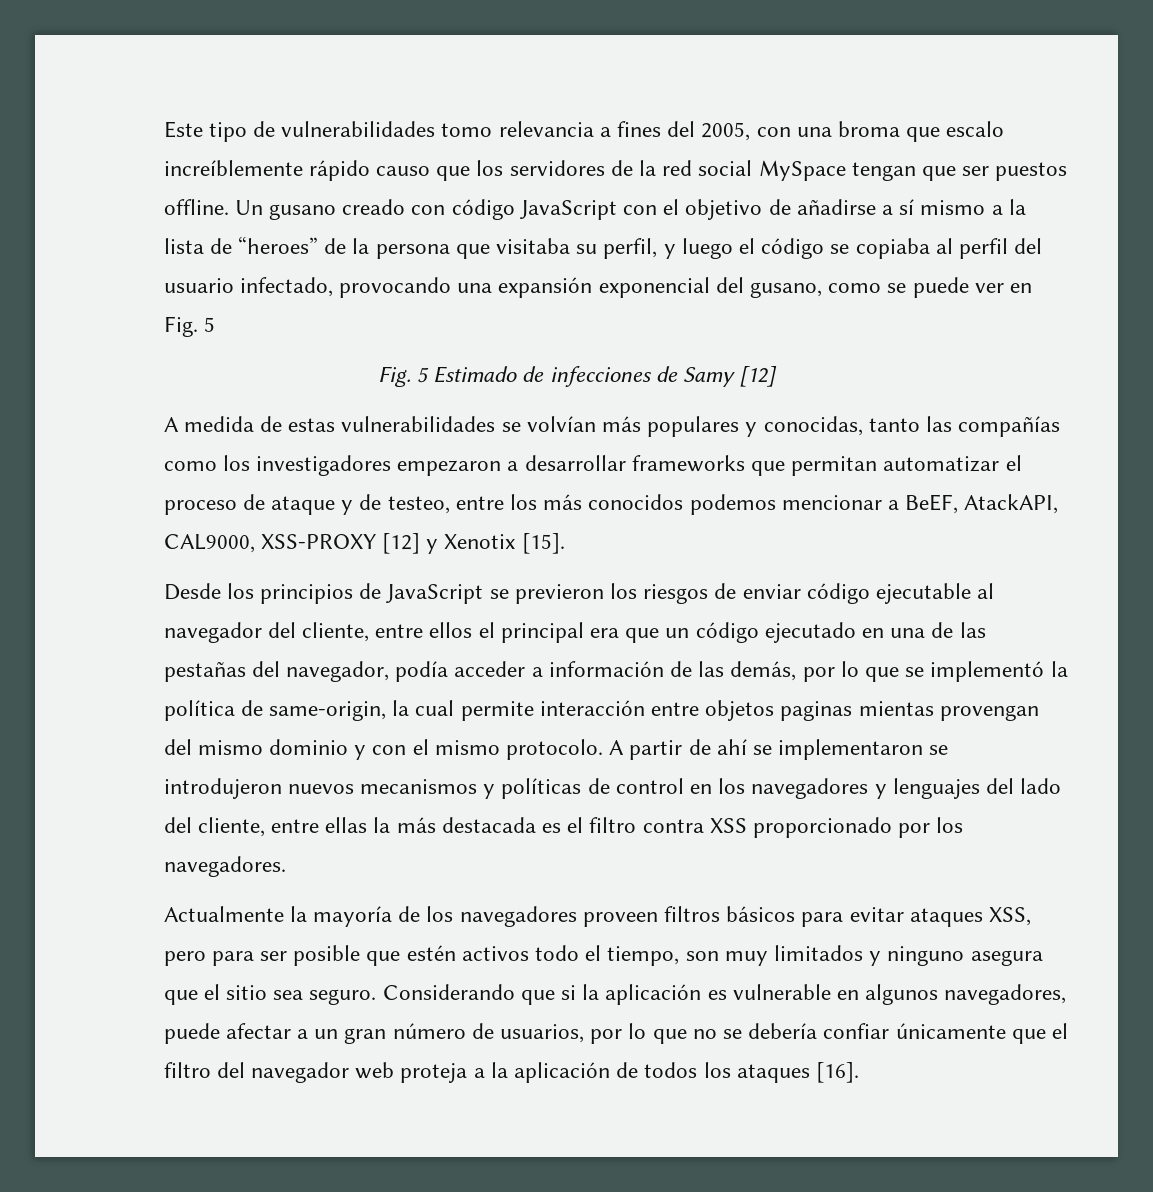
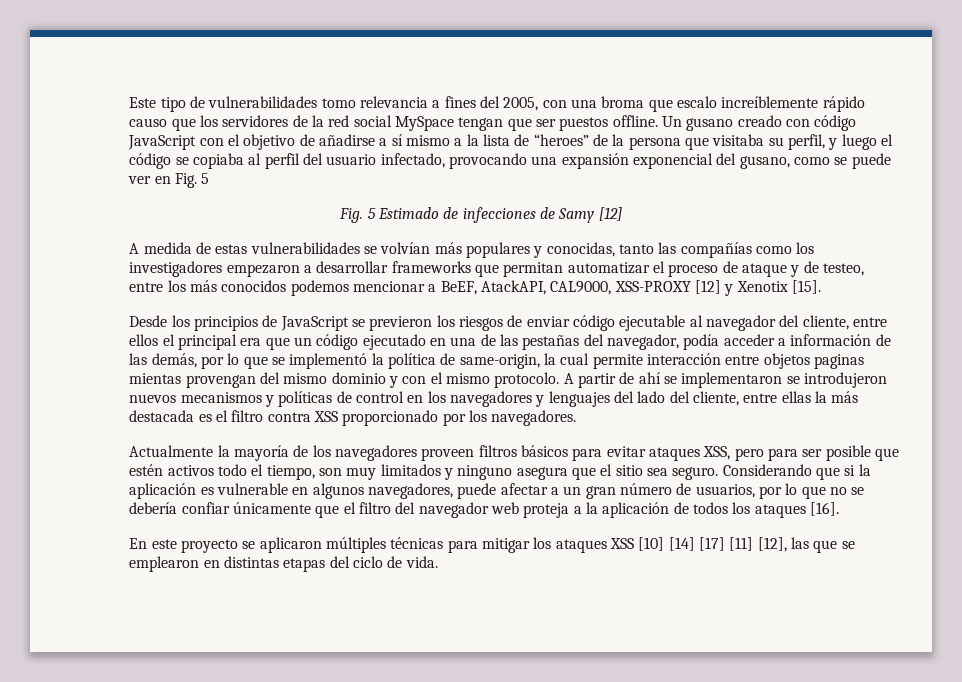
(860, 1072) none -> [129,537,855,553] [129,556,438,572] // En este proyecto se aplicaron múltiples técnicas para mitigar los ataques XSS [10] [14] [17] [11] [12], las que se emplearon en distintas etapas del ciclo de vida.

